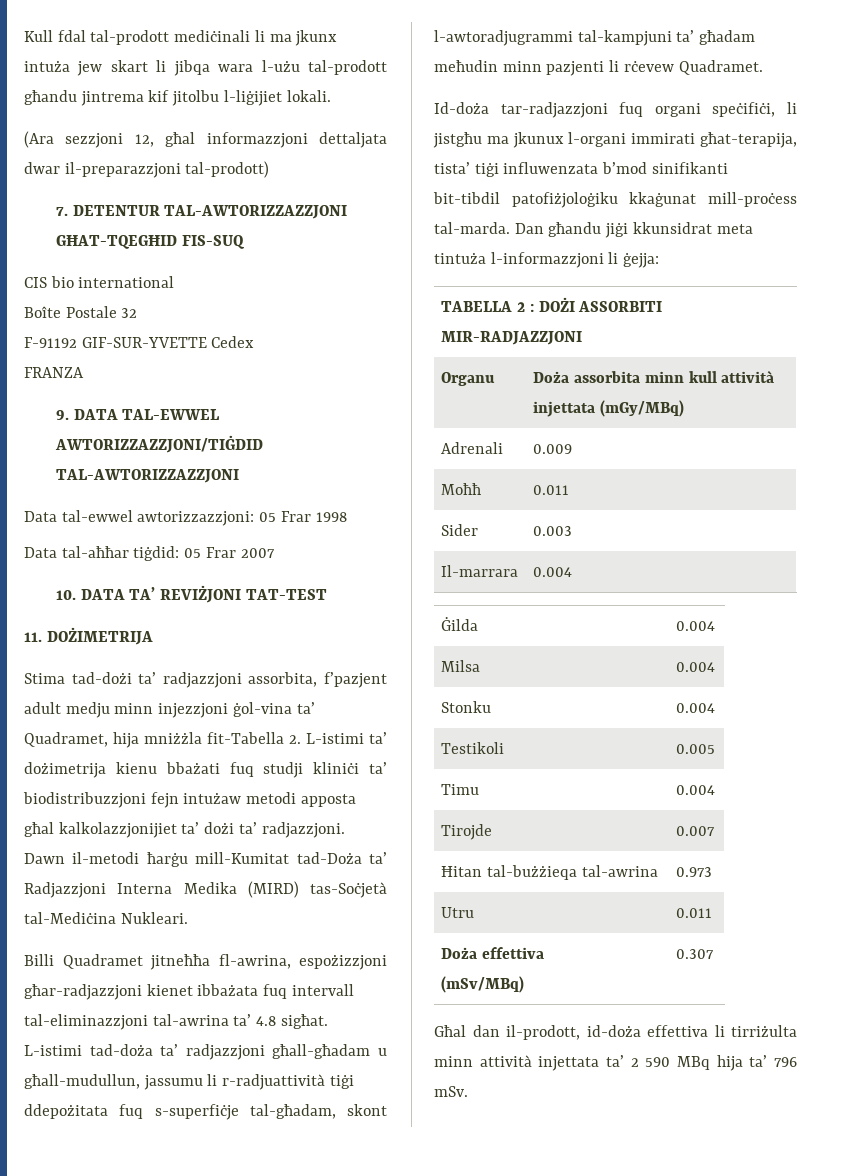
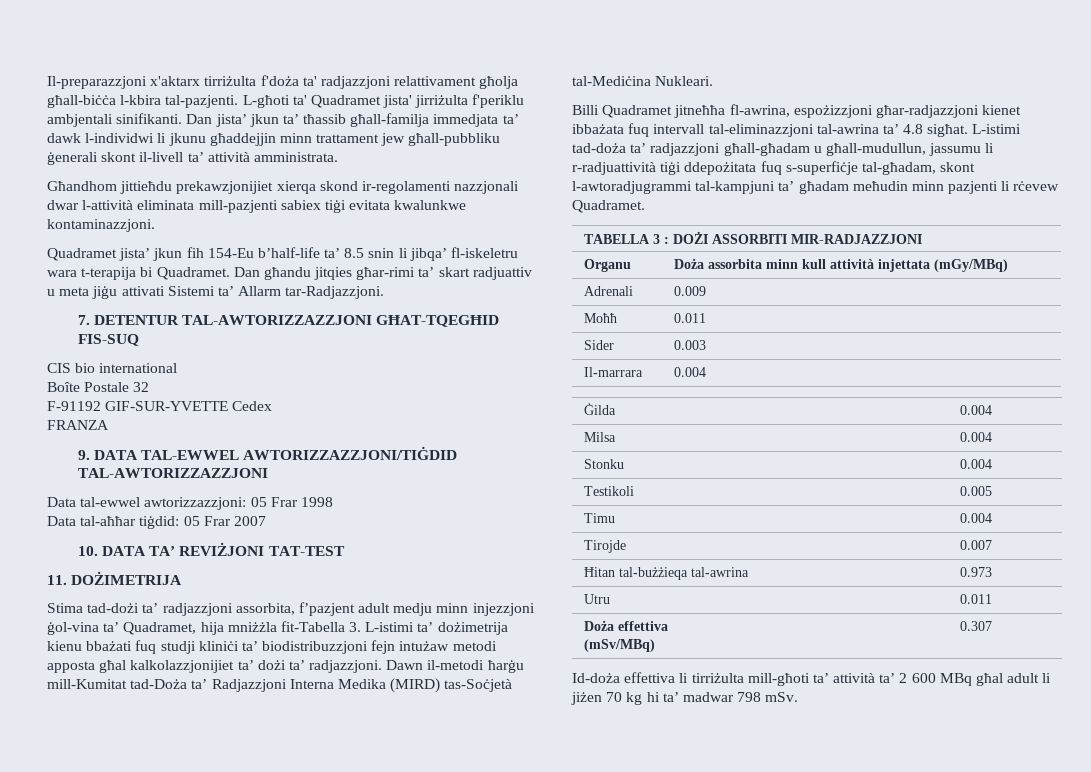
[24,30,338,46] [24,60,388,76] [24,90,331,106] [24,131,387,148] [24,161,270,178] Kull fdal tal-prodott mediċinali li ma jkunx intuża jew skart li jibqa wara l-użu tal-prodott għandu jintrema kif jitolbu l-liġijiet lokali. // (Ara sezzjoni 12, għal informazzjoni dettaljata dwar il-preparazzjoni tal-prodott) -> [47,75,519,89] [47,94,525,108] [47,113,519,127] [47,133,501,146] [47,152,338,165] [47,181,520,194] [47,200,467,213] [47,219,155,232] [47,247,519,261] [47,267,532,280] [47,286,385,299] Il-preparazzjoni x'aktarx tirriżulta f'doża ta' radjazzjoni relattivament għolja għall-biċċa l-kbira tal-pazjenti. L-għoti ta' Quadramet jista' jirriżulta f'periklu ambjentali sinifikanti. Dan jista’ jkun ta’ tħassib għall-familja immedjata ta’ dawk l-individwi li jkunu għaddejjin minn trattament jew għall-pubbliku ġenerali skont il-livell ta’ attività amministrata. // Għandhom jittieħdu prekawzjonijiet xierqa skond ir-regolamenti nazzjonali dwar l-attività eliminata mill-pazjenti sabiex tiġi evitata kwalunkwe kontaminazzjoni. // Quadramet jista’ jkun fih 154-Eu b’half-life ta’ 8.5 snin li jibqa’ fl-iskeletru wara t-terapija bi Quadramet. Dan għandu jitqies għar-rimi ta’ skart radjuattiv u meta jiġu attivati Sistemi ta’ Allarm tar-Radjazzjoni.
[289,735,301,744] 2. -> [349,622,362,632] 3.
[434,102,797,118] [433,132,797,148] [434,162,728,177] [433,192,797,208] [434,222,753,238] [434,252,660,268] // Id-doża tar-radjazzjoni fuq organi speċifiċi, li jistgħu ma jkunux l-organi immirati għat-terapija, tista’ tiġi influwenzata b’mod sinifikanti bit-tibdil patofiżjoloġiku kkaġunat mill-proċess tal-marda. Dan għandu jiġi kkunsidrat meta tintuża l-informazzjoni li ġejja: -> (645, 206) none
[517,302,526,312] 2 -> [652,234,660,244] 3
[434,1025,797,1040] [434,1055,797,1071] Għal dan il-prodott, id-doża effettiva li tirriżulta minn attività injettata ta’ 2 590 MBq hija ta’ 796 -> [572,672,1052,686] [571,692,762,705] Id-doża effettiva li tirriżulta mill-għoti ta’ attività ta’ 2 600 MBq għal adult li jiżen 70 kg hi ta’ madwar 798

